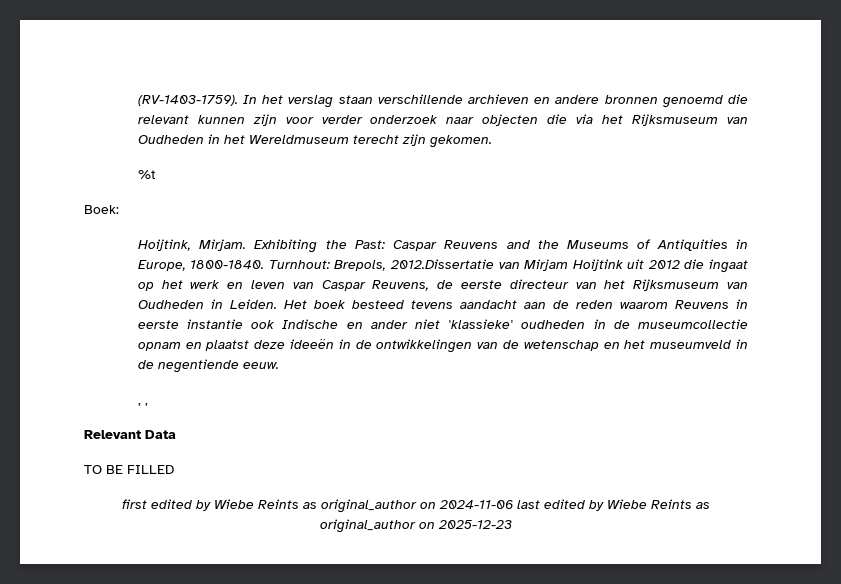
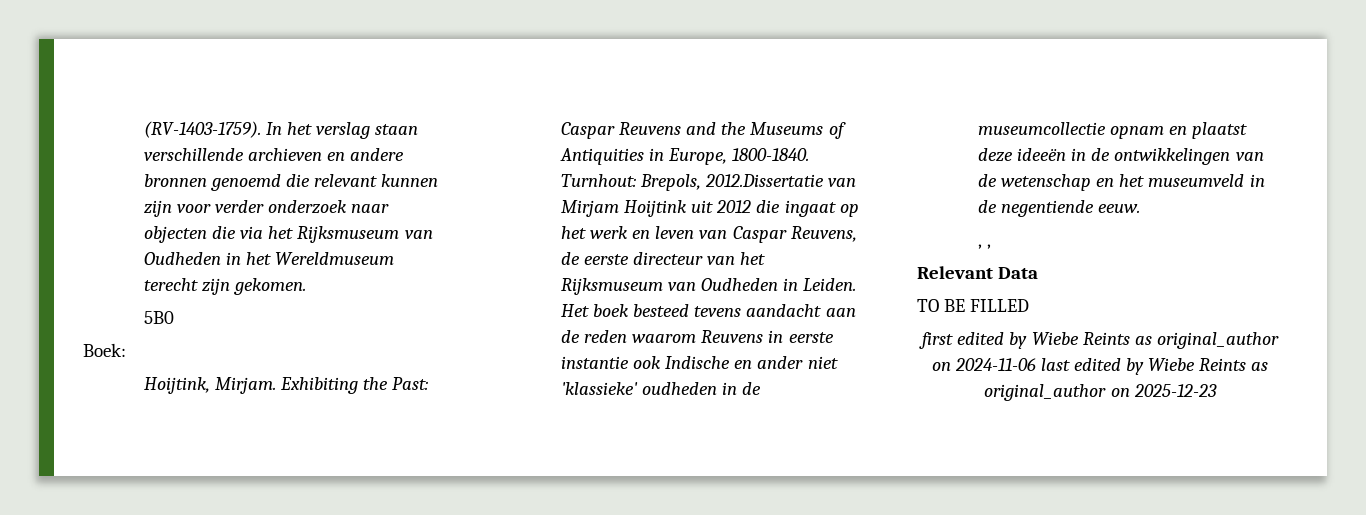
[137,170,156,179] %t -> [143,311,174,324] 5B0

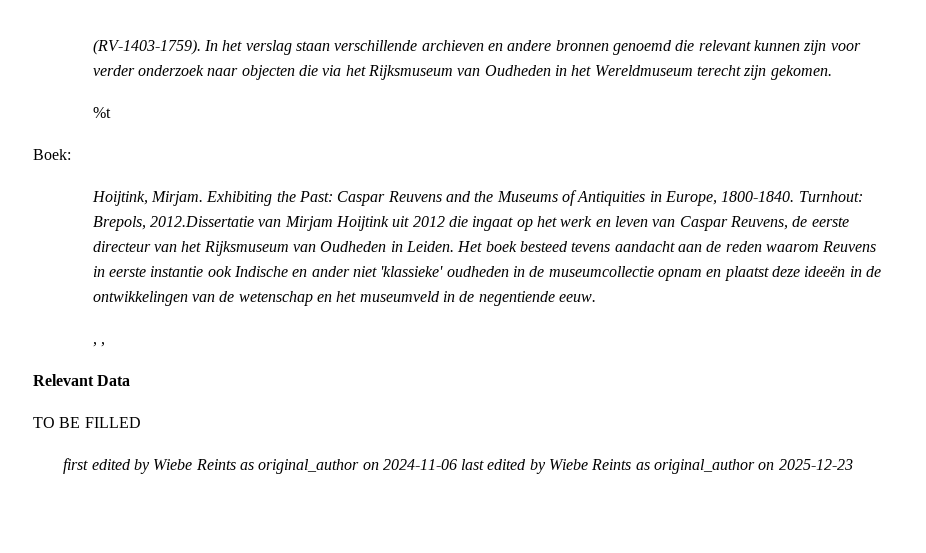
[143,311,174,324] 5B0 -> [92,107,111,118] %t

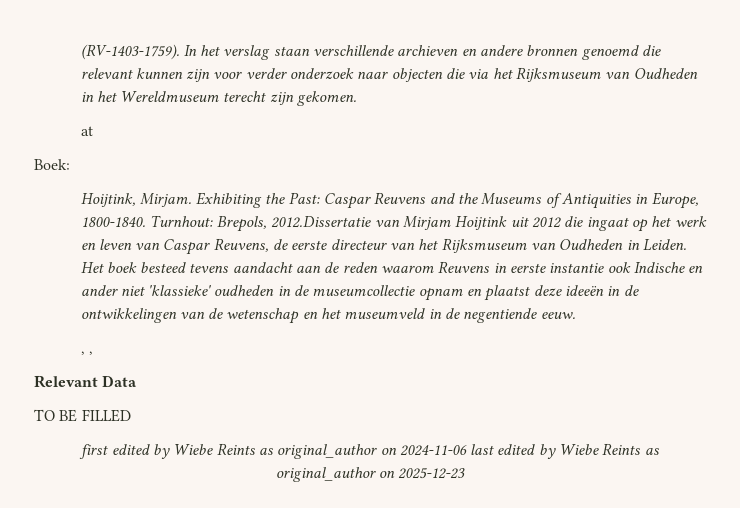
[92,107,111,118] %t -> [80,126,93,136] at

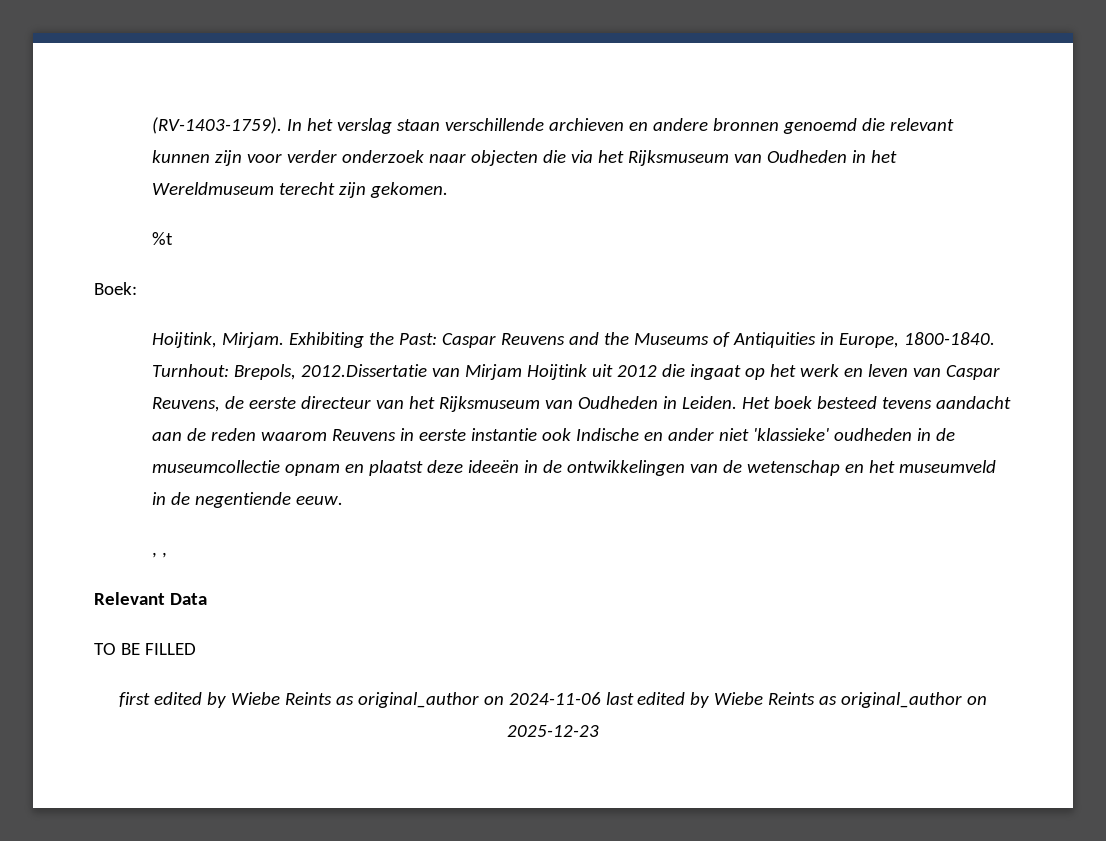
[80,126,93,136] at -> [151,232,173,245] %t

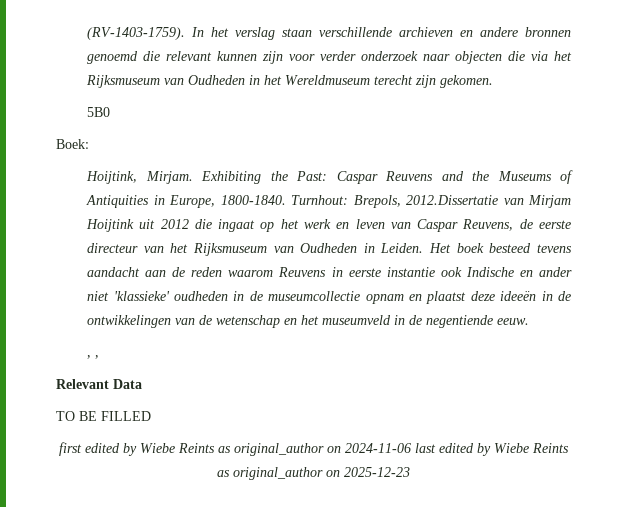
[151,232,173,245] %t -> [87,107,111,117] 5B0

